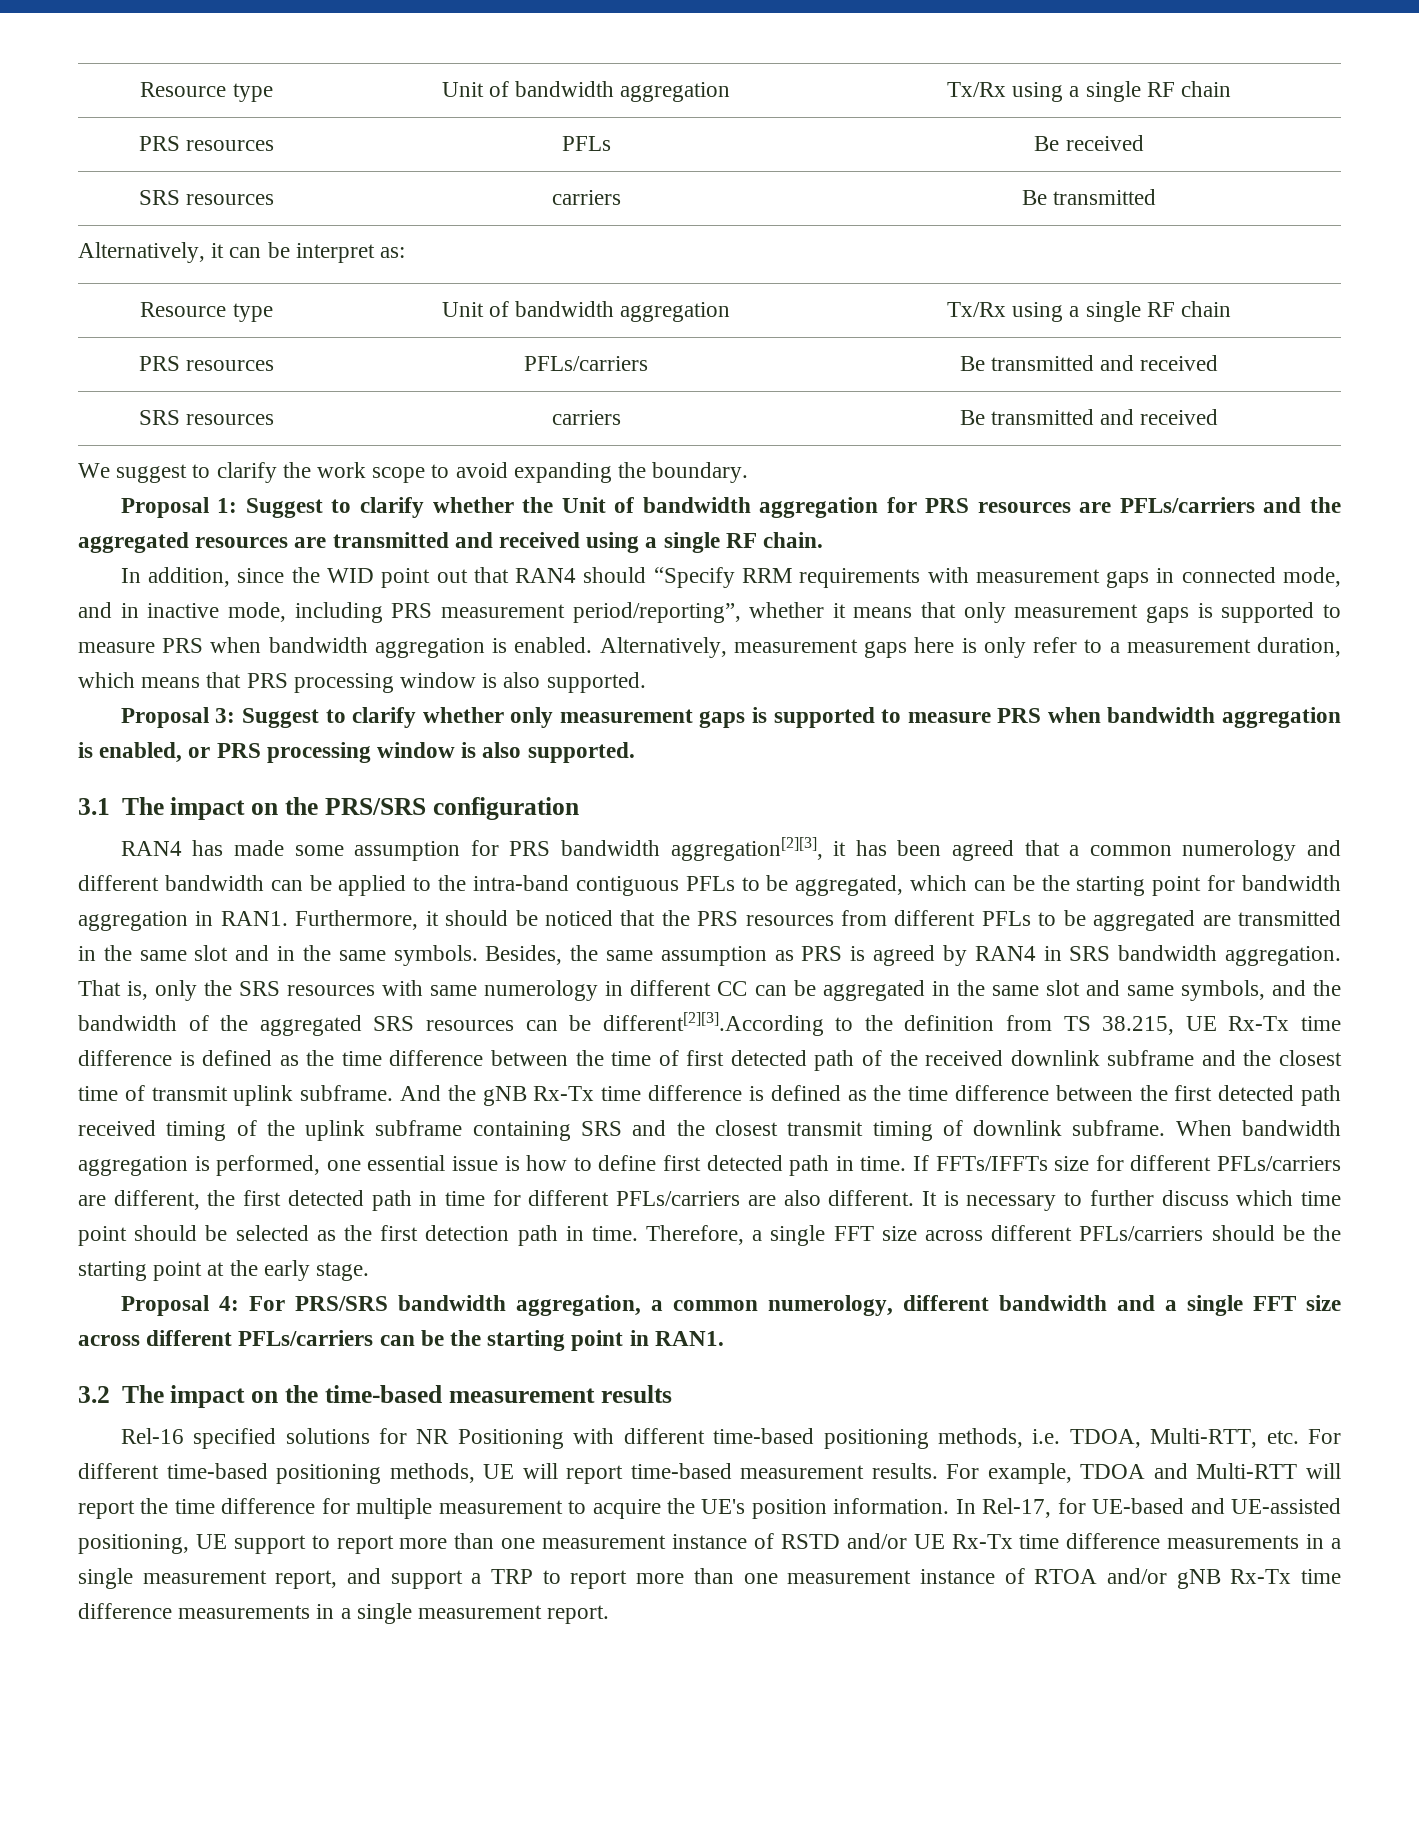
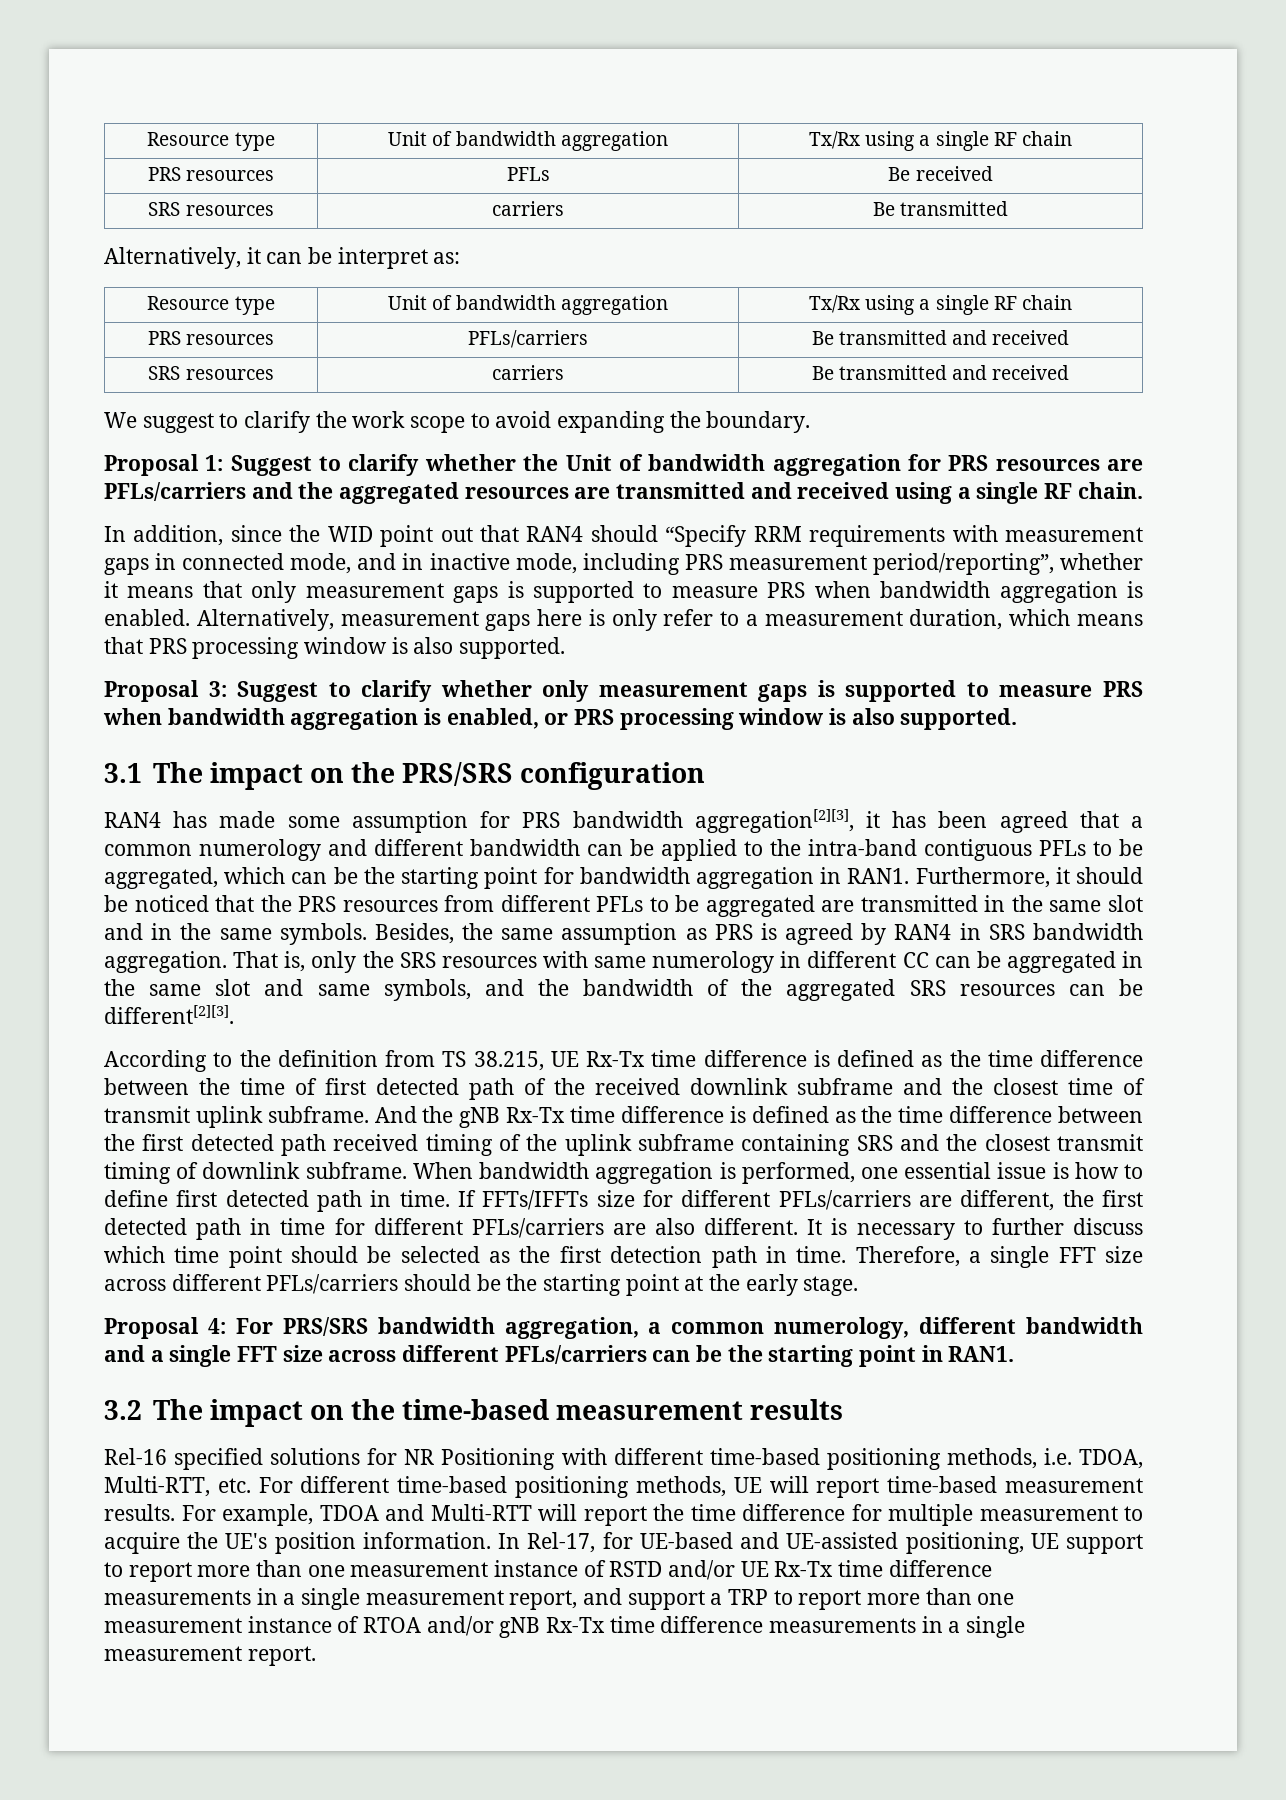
[602,1012,824,1036] different[2][3].According -> [104,1005,234,1024] [104,1050,207,1072] different[2][3]. // According

